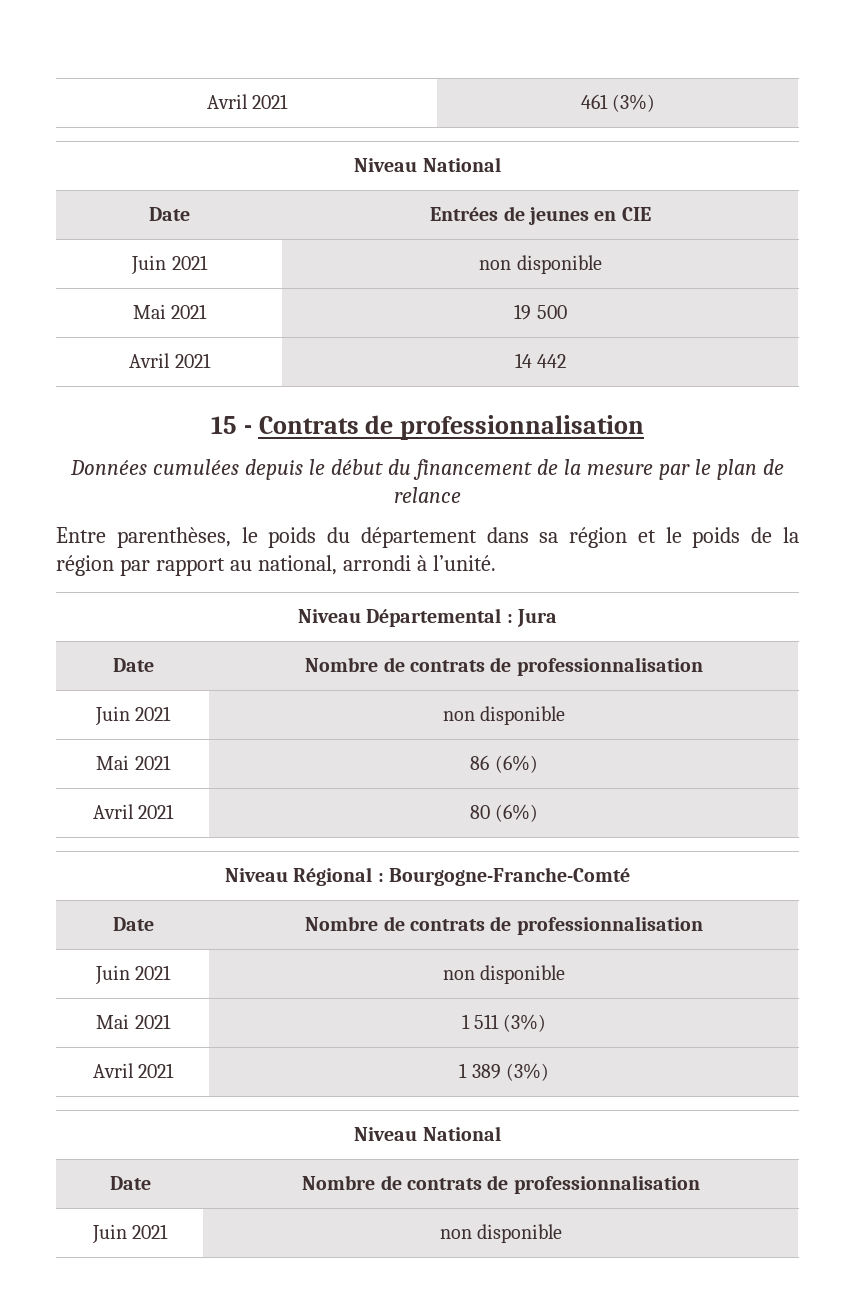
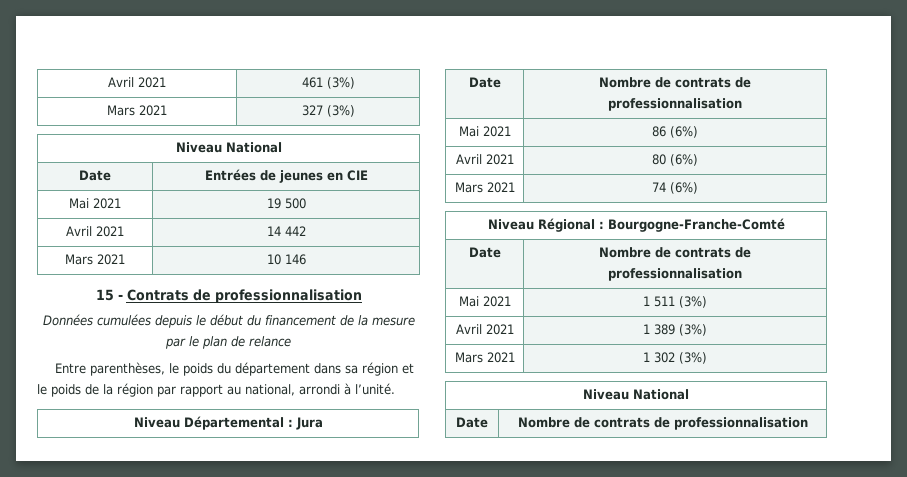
(656, 103) none -> [107,105,167,116] [301,105,355,117] // Mars 2021 | 327 (3%)
[131,255,208,275] [479,255,602,274] // Juin 2021 | non disponible -> (368, 175) none
(567, 361) none -> [65,254,125,265] [266,254,306,265] // Mars 2021 | 10 146
[94,706,172,726] [442,706,566,725] // Juin 2021 | non disponible -> (742, 104) none
(539, 813) none -> [454,182,515,193] [652,182,698,194] // Mars 2021 | 74 (6%)
[94,965,172,985] [442,965,566,984] // Juin 2021 | non disponible -> (742, 274) none
(549, 1072) none -> [454,352,515,363] [643,352,707,364] // Mars 2021 | 1 302 (3%)
[91,1224,169,1244] [439,1224,563,1243] // Juin 2021 | non disponible -> (808, 423) none

